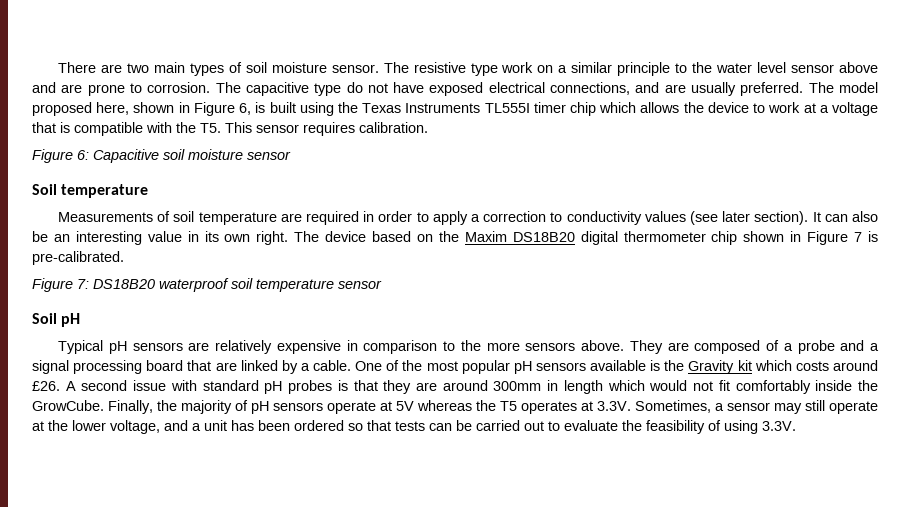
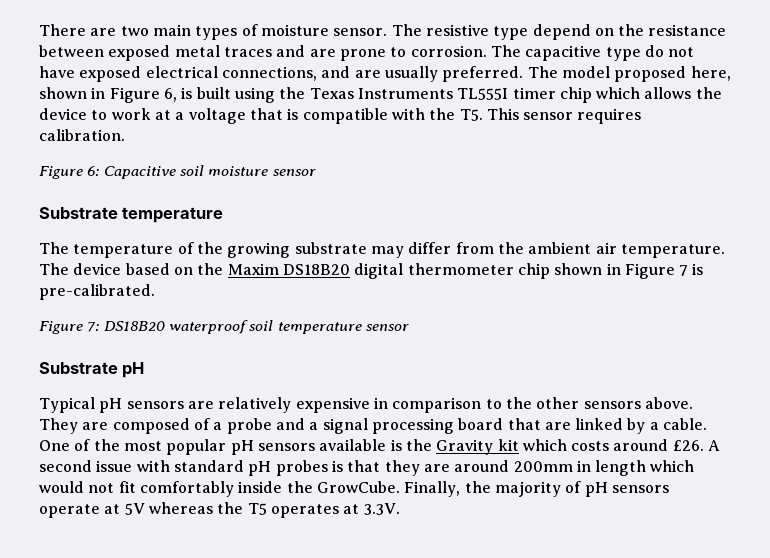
[245,62,267,73] soil -> (258, 30) none
[501,62,879,76] work on a similar principle to the water level sensor above -> [532,24,727,40] [39,45,272,61] depend on the resistance between exposed metal traces
[32,184,57,195] Soil -> [39,207,118,219] Substrate
[58,211,878,225] [32,231,289,245] Measurements of soil temperature are required in order to apply a correction to conductivity values (see later section). It can also be an interesting value in its own right. -> [39,242,725,258] The temperature of the growing substrate may differ from the ambient air temperature.
[32,313,57,324] Soil -> [39,362,118,374] Substrate
[486,342,520,351] more -> [536,397,580,409] other
[493,381,542,391] 300mm -> [513,461,573,472] 200mm
[635,400,878,414] [32,420,796,434] Sometimes, a sensor may still operate at the lower voltage, and a unit has been ordered so that tests can be carried out to evaluate the feasibility of using 3.3V. -> (400, 509) none

